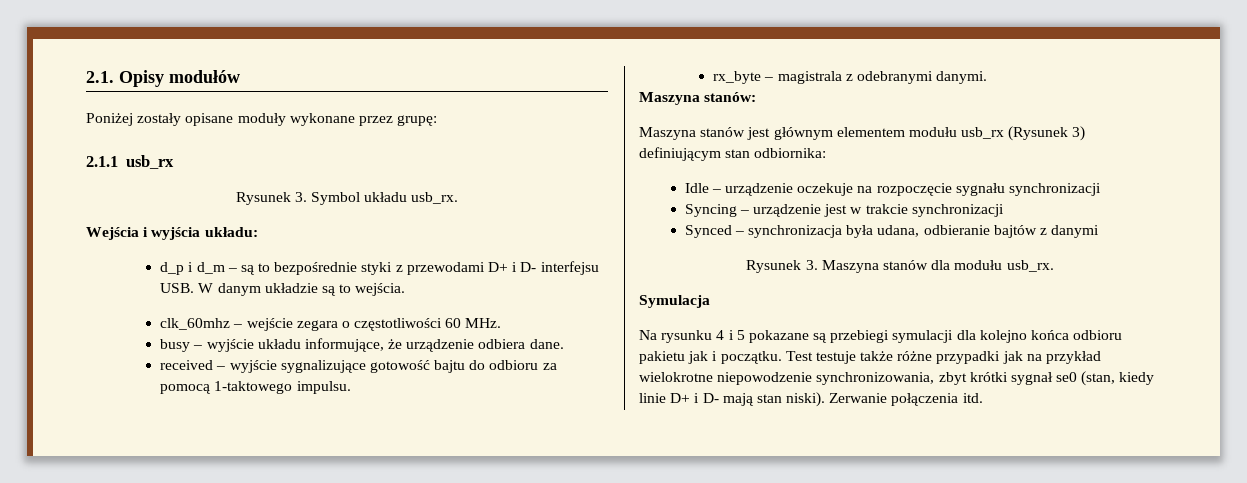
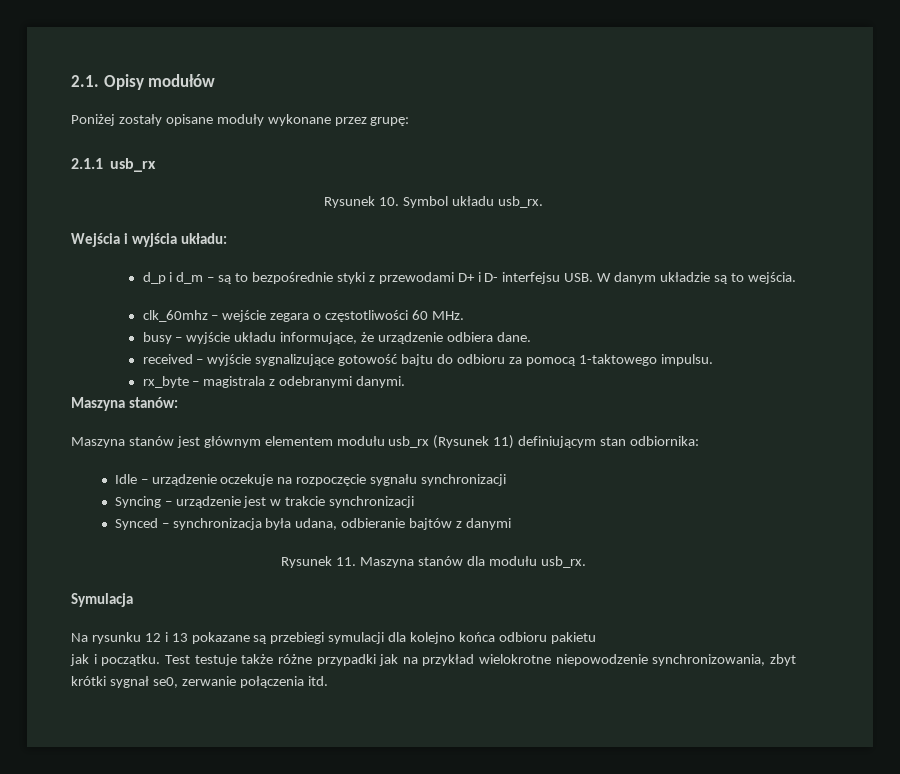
[294,192,307,202] 3. -> [379,197,400,206] 10.
[1072,126,1086,141] 3) -> [493,435,515,449] 11)
[805,260,818,270] 3. -> [336,557,357,566] 11.
[716,330,745,340] 4 i 5 -> [144,632,188,642] 12 i 13
(685, 357) none -> (596, 638) //
[1056,371,1155,386] [639,392,888,407] se0 (stan, kiedy linie D+ i D- mają stan niski). Zerwanie -> [152,676,236,688] se0, zerwanie

